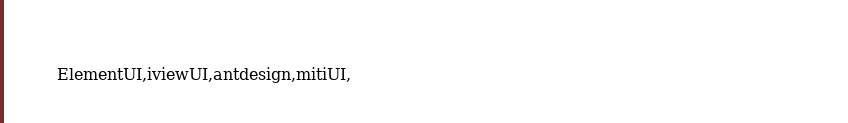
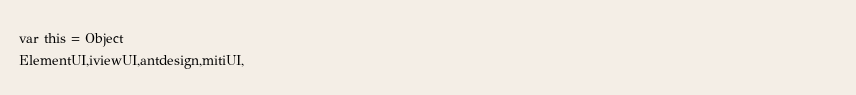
(57, 75) none -> [19,33,124,47] var this = Object //

